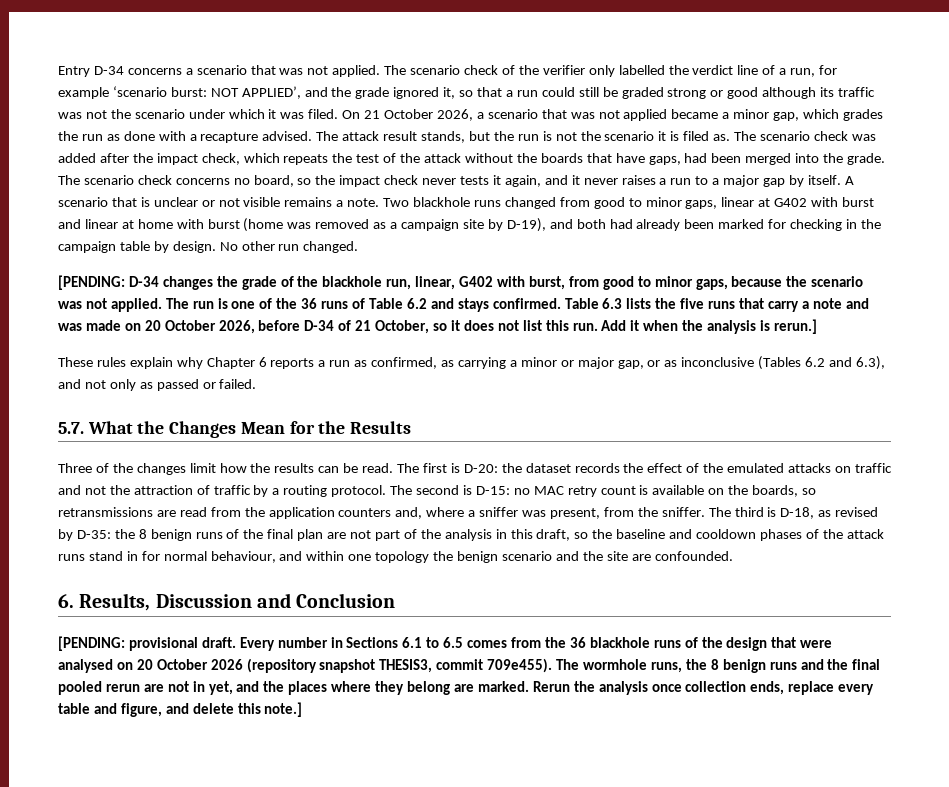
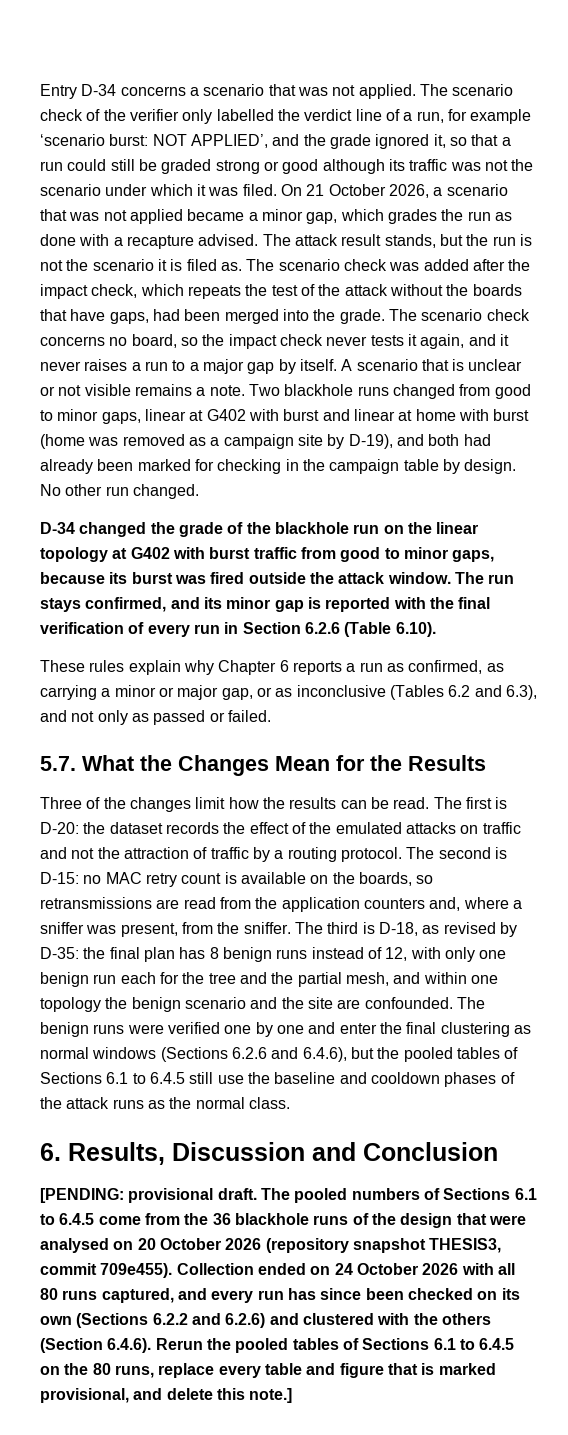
[58,275,213,290] [PENDING: D-34 changes -> [40,522,147,537] D-34 changed
[386,276,565,290] run, linear, G402 with burst, -> [353,522,479,534] [40,547,297,562] run on the linear topology at G402 with burst traffic
[786,276,864,287] [58,298,869,312] [58,319,817,334] the scenario was not applied. The run is one of the 36 runs of Table 6.2 and stays confirmed. Table 6.3 lists the five runs that carry a note and was made on 20 October 2026, before D-34 of 21 October, so it does not list this run. Add it when the analysis is rerun.] -> [109,572,515,584] [40,597,491,612] [40,622,436,637] its burst was fired outside the attack window. The run stays confirmed, and its minor gap is reported with the final verification of every run in Section 6.2.6 (Table 6.10).
[138,529,884,541] [58,551,276,563] 8 benign runs of the final plan are not part of the analysis in this draft, so the baseline and cooldown phases of the attack runs stand in for normal behaviour, -> [109,947,507,962] [40,972,389,987] final plan has 8 benign runs instead of 12, with only one benign run each for the tree and the partial mesh,
(733, 556) none -> [456,997,485,1009] [40,1022,531,1037] [40,1047,519,1062] [40,1072,515,1087] [40,1097,290,1109] The benign runs were verified one by one and enter the final clustering as normal windows (Sections 6.2.6 and 6.4.6), but the pooled tables of Sections 6.1 to 6.4.5 still use the baseline and cooldown phases of the attack runs as the normal class.
[239,637,508,651] Every number in Sections 6.1 to 6.5 comes -> [260,1188,537,1203] [40,1213,141,1225] The pooled numbers of Sections 6.1 to 6.4.5 come
[556,659,881,673] [58,681,875,695] [58,703,162,717] The wormhole runs, the 8 benign runs and the final pooled rerun are not in yet, and the places where they belong are marked. Rerun the analysis once collection ends, replace every table and figure, -> [176,1263,515,1275] [40,1288,520,1303] [40,1313,491,1328] [40,1338,515,1353] [40,1363,496,1378] [40,1388,129,1403] Collection ended on 24 October 2026 with all 80 runs captured, and every run has since been checked on its own (Sections 6.2.2 and 6.2.6) and clustered with the others (Section 6.4.6). Rerun the pooled tables of Sections 6.1 to 6.4.5 on the 80 runs, replace every table and figure that is marked provisional,

